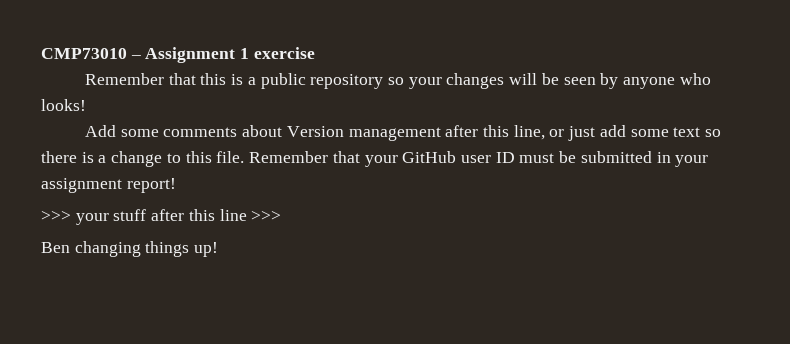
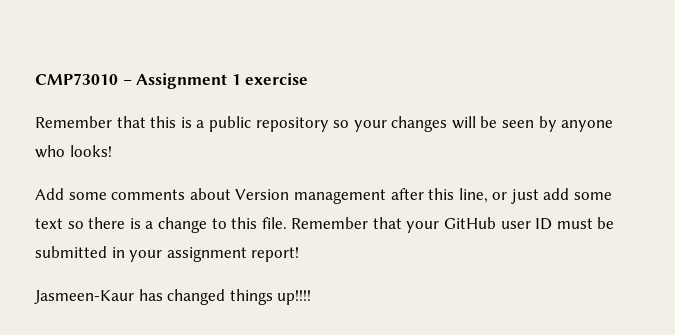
[41,209,282,225] [41,241,219,257] >>> your stuff after this line >>> // Ben changing things up! -> [34,289,312,305] Jasmeen-Kaur has changed things up!!!!

